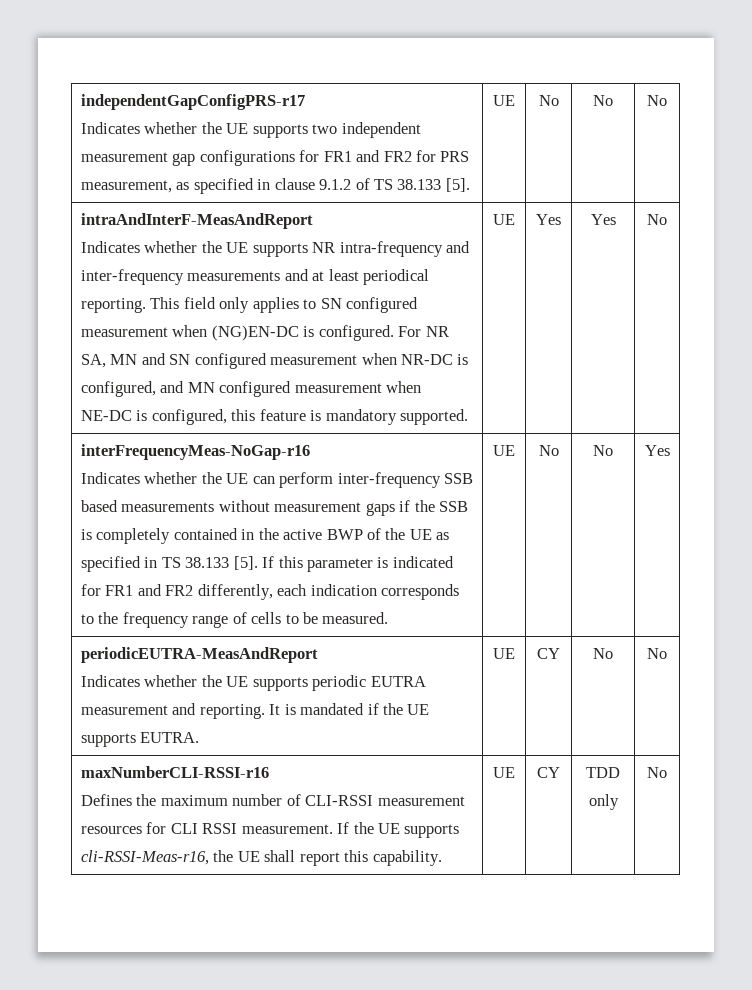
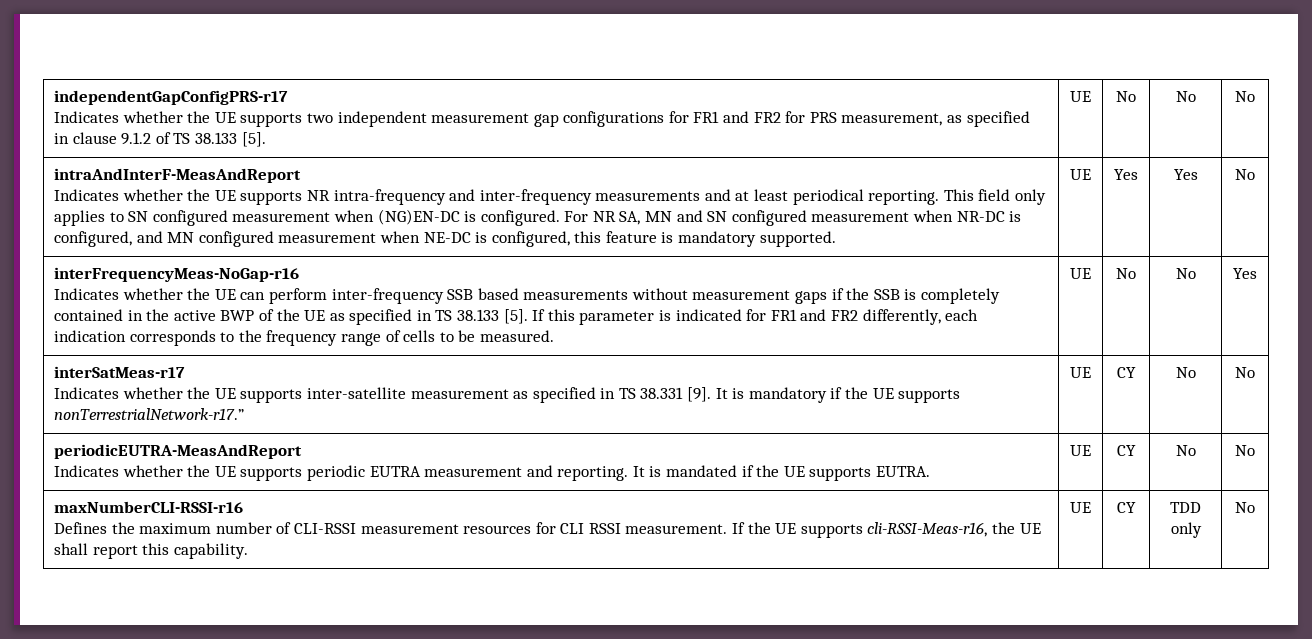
(670, 450) none -> [53,366,185,378] [53,387,961,403] [53,408,244,420] [1070,367,1091,378] [1117,367,1136,378] [1175,367,1196,378] [1235,367,1255,378] // interSatMeas-r17 // Indicates whether the UE supports inter-satellite measurement as specified in TS 38.331 [9]. It is mandatory if the UE supports nonTerrestrialNetwork-r17.” | UE | CY | No | No

